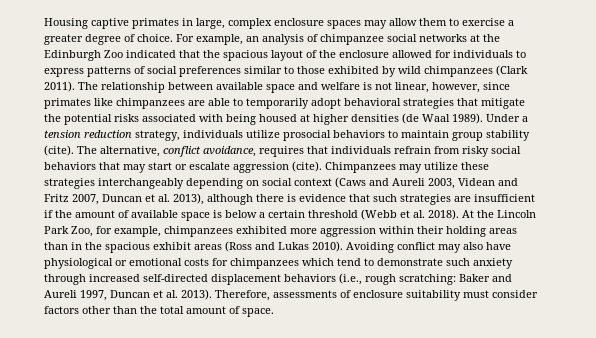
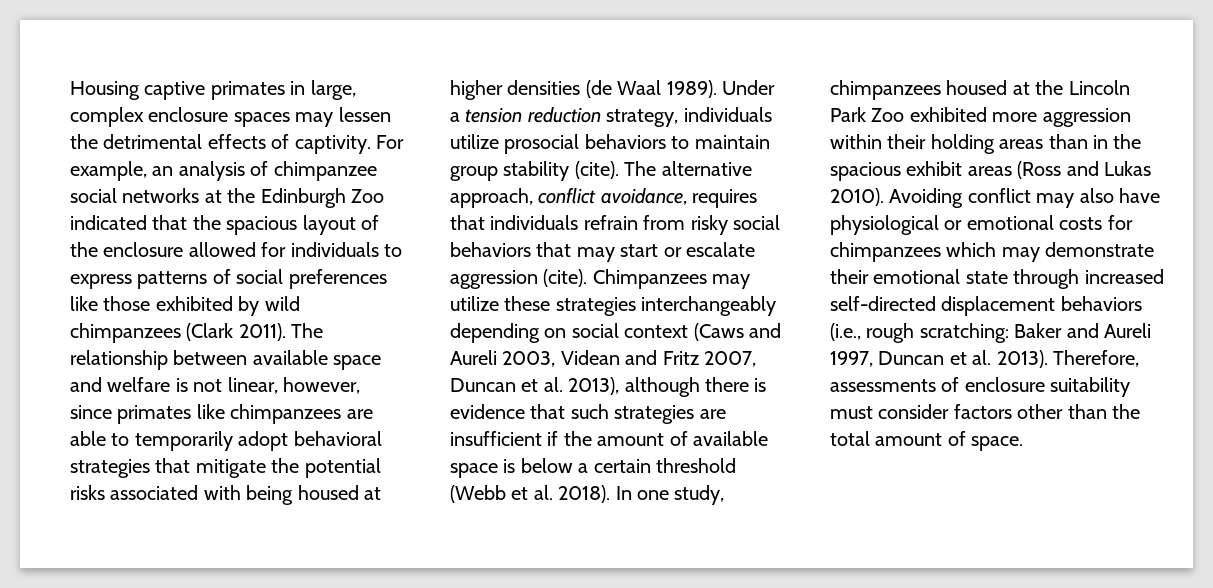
[389,18,514,26] [44,34,173,45] allow them to exercise a greater degree of choice. -> [338,107,391,122] [70,134,371,154] lessen the detrimental effects of captivity.
[244,66,294,74] similar to -> [70,296,98,311] like
[100,146,160,157] alternative, -> [661,161,752,176] [450,188,533,208] alternative approach,
[462,210,536,218] [44,226,233,237] At the Lincoln Park Zoo, for example, chimpanzees -> [615,485,725,505] [830,80,1130,100] [830,107,905,122] In one study, chimpanzees housed at the Lincoln Park Zoo
[337,258,513,269] tend to demonstrate such anxiety -> [1001,242,1155,262] [830,269,1008,284] may demonstrate their emotional state

